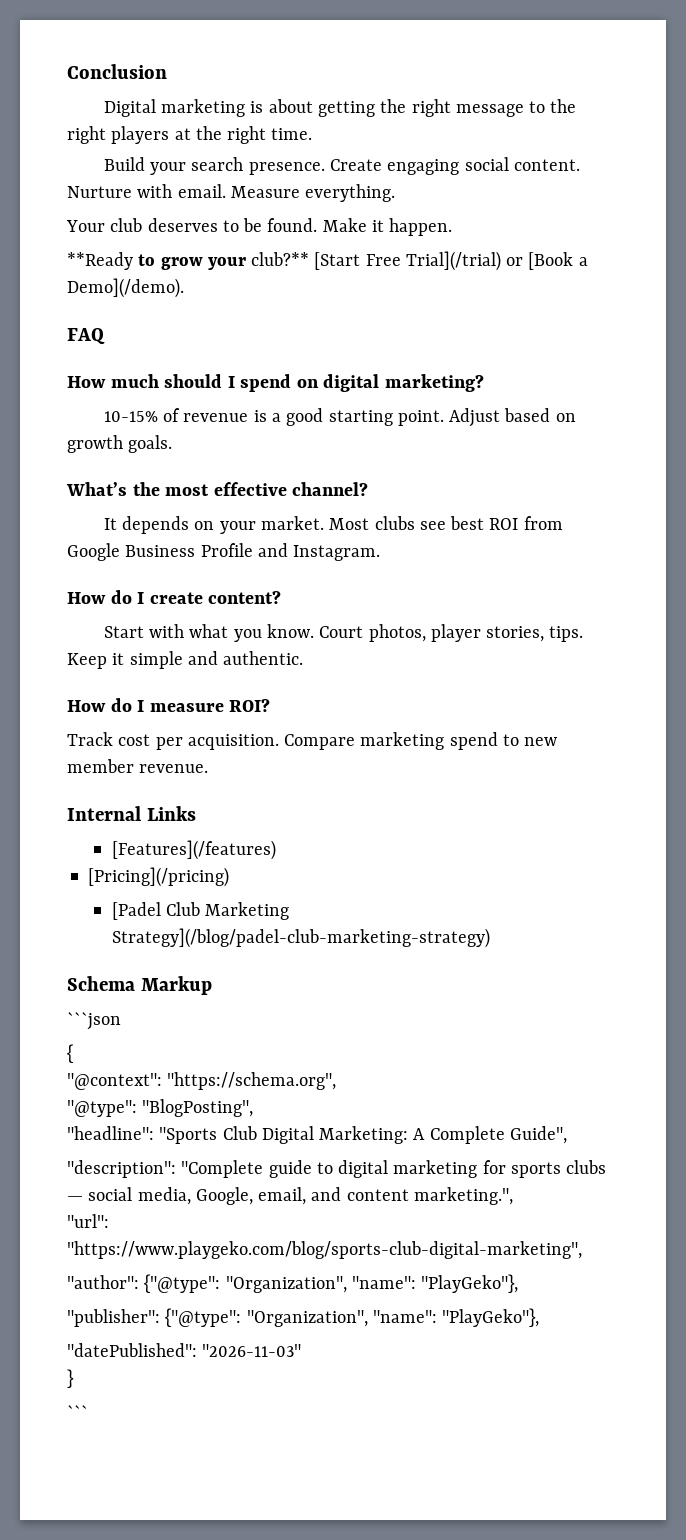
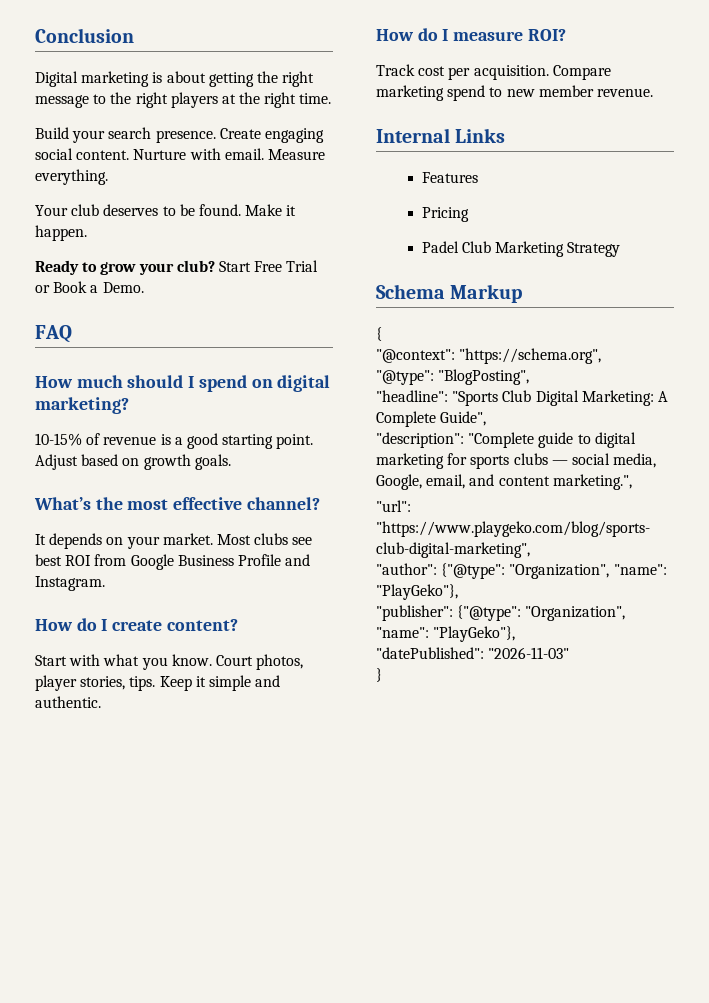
[67,252,133,270] **Ready -> [35,260,79,275] Ready
[251,251,588,271] [67,278,184,298] club?** [Start Free Trial](/trial) or [Book a Demo](/demo). -> [176,260,319,272] [35,281,144,293] club? Start Free Trial or Book a Demo.
[111,840,276,860] [88,867,230,887] [111,902,161,920] [Features](/features) // [Pricing](/pricing) // [Padel -> [421,172,478,183] [421,207,469,222] [421,241,459,253] Features // Pricing // Padel
[111,928,490,948] Strategy](/blog/padel-club-marketing-strategy) -> [567,242,621,257] Strategy
[67,1012,121,1030] // ```json -> (523, 293) none
[67,1405,88,1418] // ``` -> (382, 675) none

